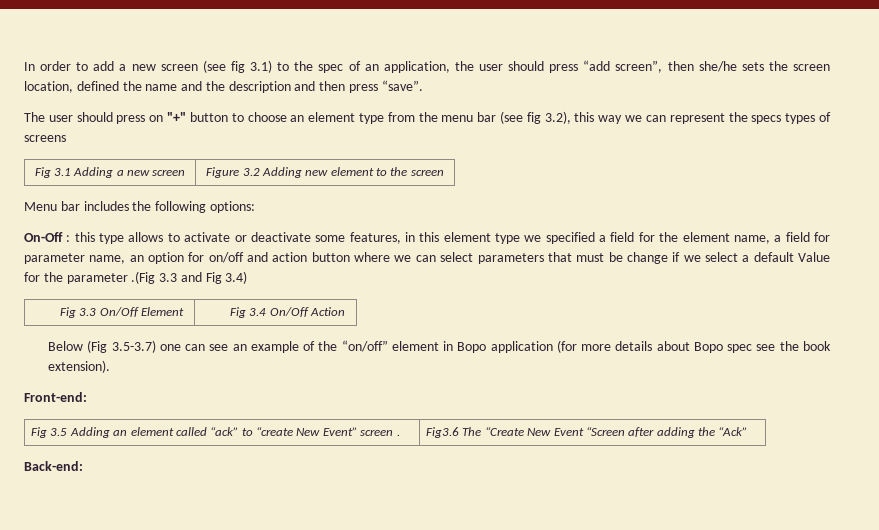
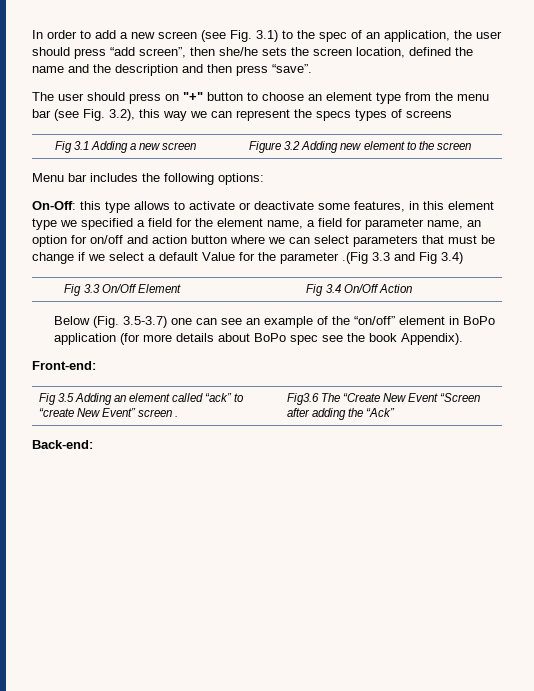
[230,61,245,73] fig -> [230,30,252,42] Fig.
[526,112,541,124] fig -> [83,109,105,121] Fig.
[24,232,71,242] On-Off : -> [32,201,76,210] On-Off:
[87,340,108,353] (Fig -> [92,316,119,328] (Fig.
[457,342,487,353] Bopo -> [462,316,495,325] BoPo
[693,342,723,353] Bopo -> [253,333,286,342] BoPo
[48,360,111,373] extension). -> [400,333,463,345] Appendix).

